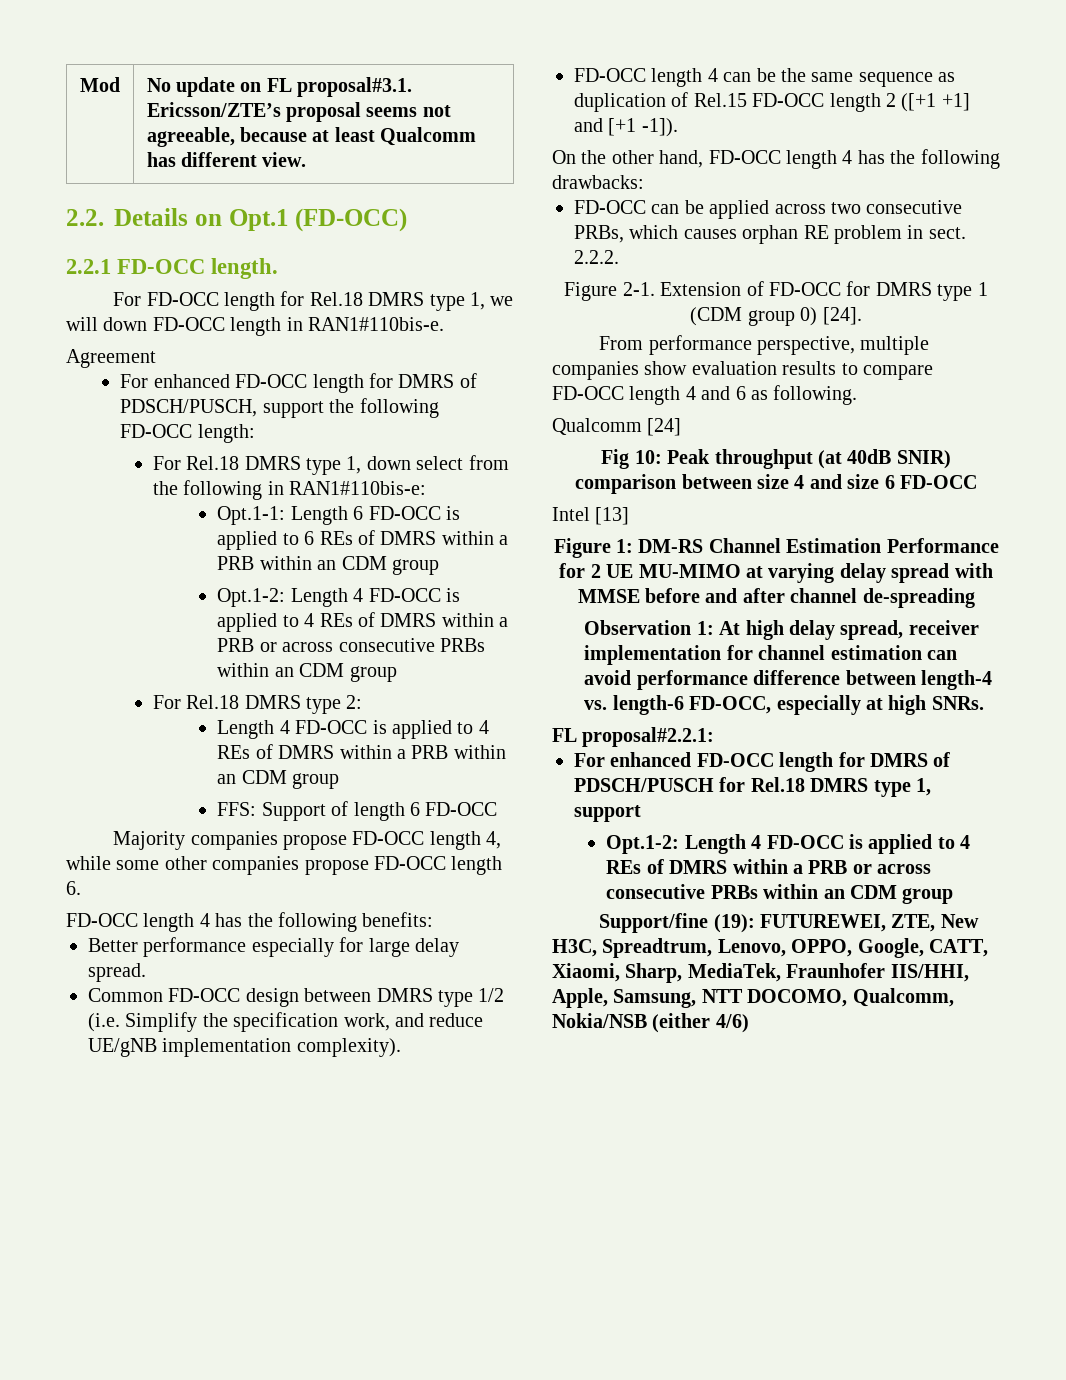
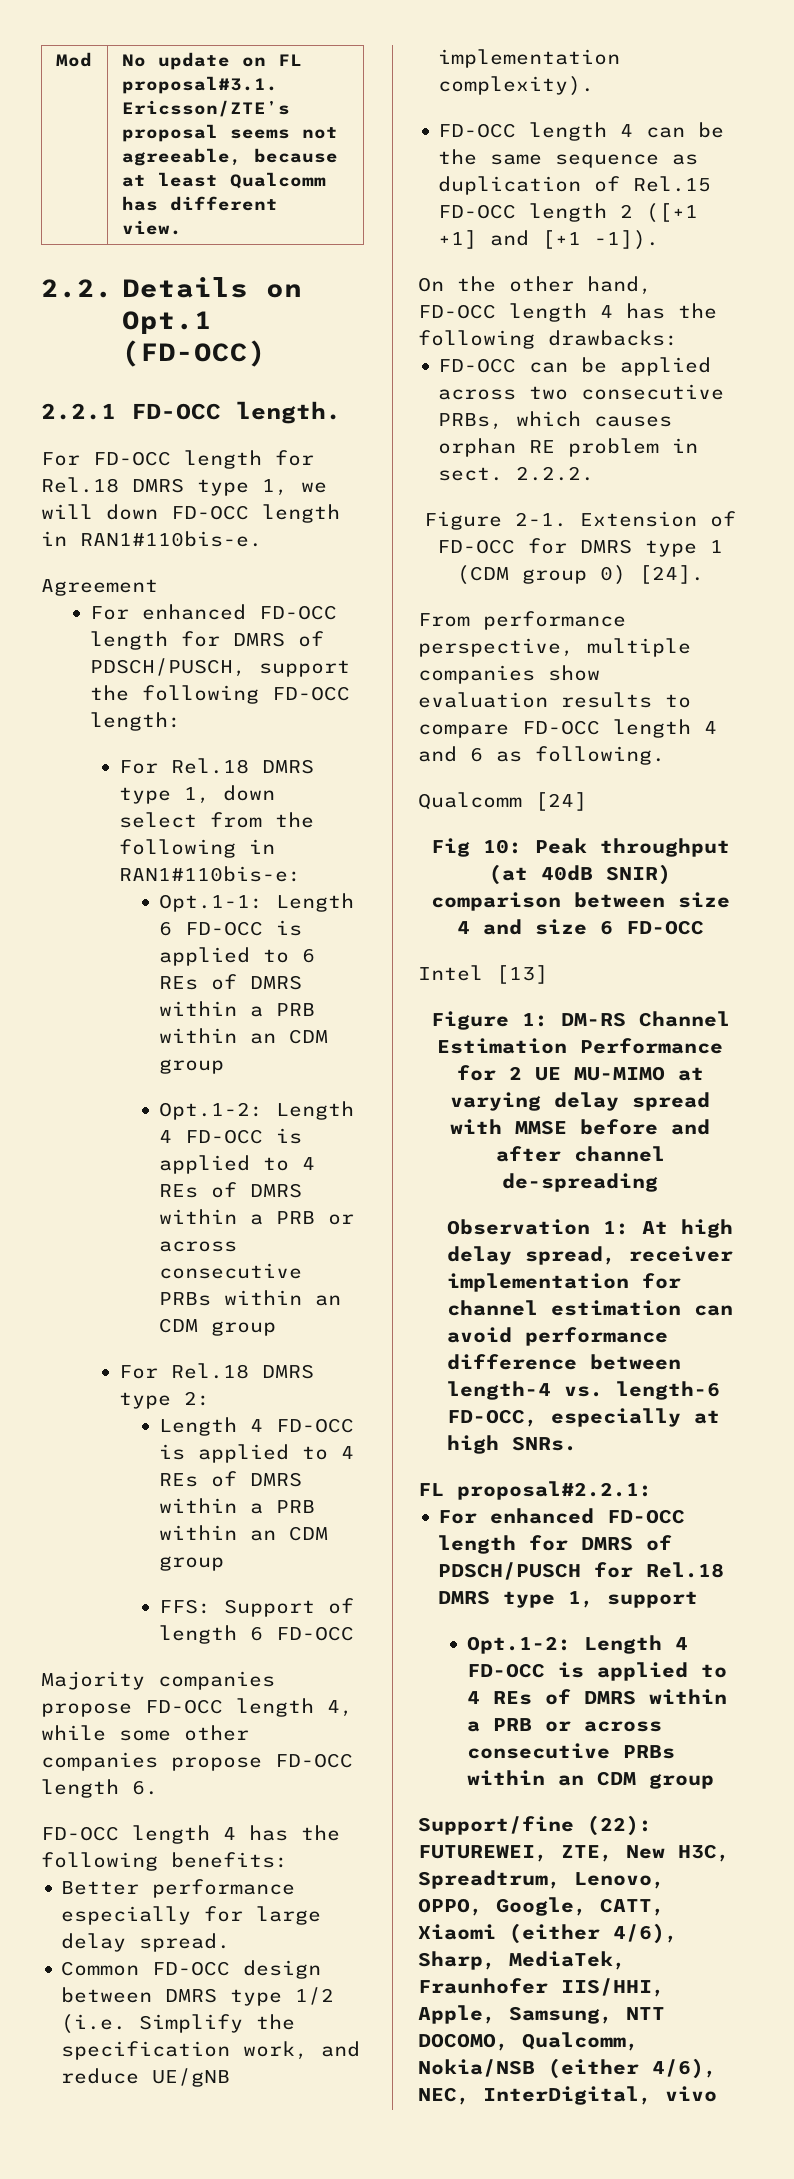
[713,914,755,933] (19): -> [587,1815,652,1836] (22):
[552,963,620,982] Xiaomi, -> [418,1923,678,1944] Xiaomi (either 4/6),
[715,1014,749,1033] 4/6) -> [652,2058,717,2079] [418,2086,717,2105] 4/6), NEC, InterDigital, vivo

